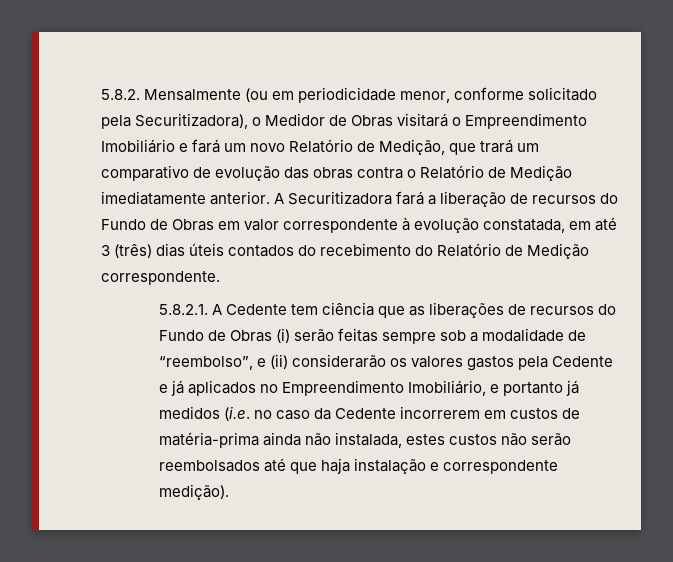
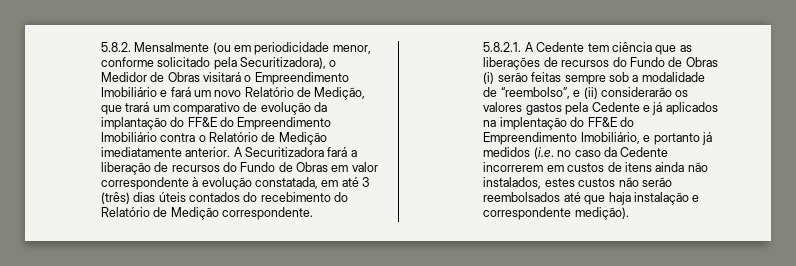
[284,167,354,179] das obras -> [314,102,328,112] [100,117,332,130] [100,132,157,142] da implantação do FF&E do Empreendimento Imobiliário
[259,384,278,393] no -> [483,117,634,130] na implentação do FF&E do
[158,432,259,448] matéria-prima -> [624,162,652,172] itens
[334,432,402,448] instalada, -> [483,177,542,189] instalados,

